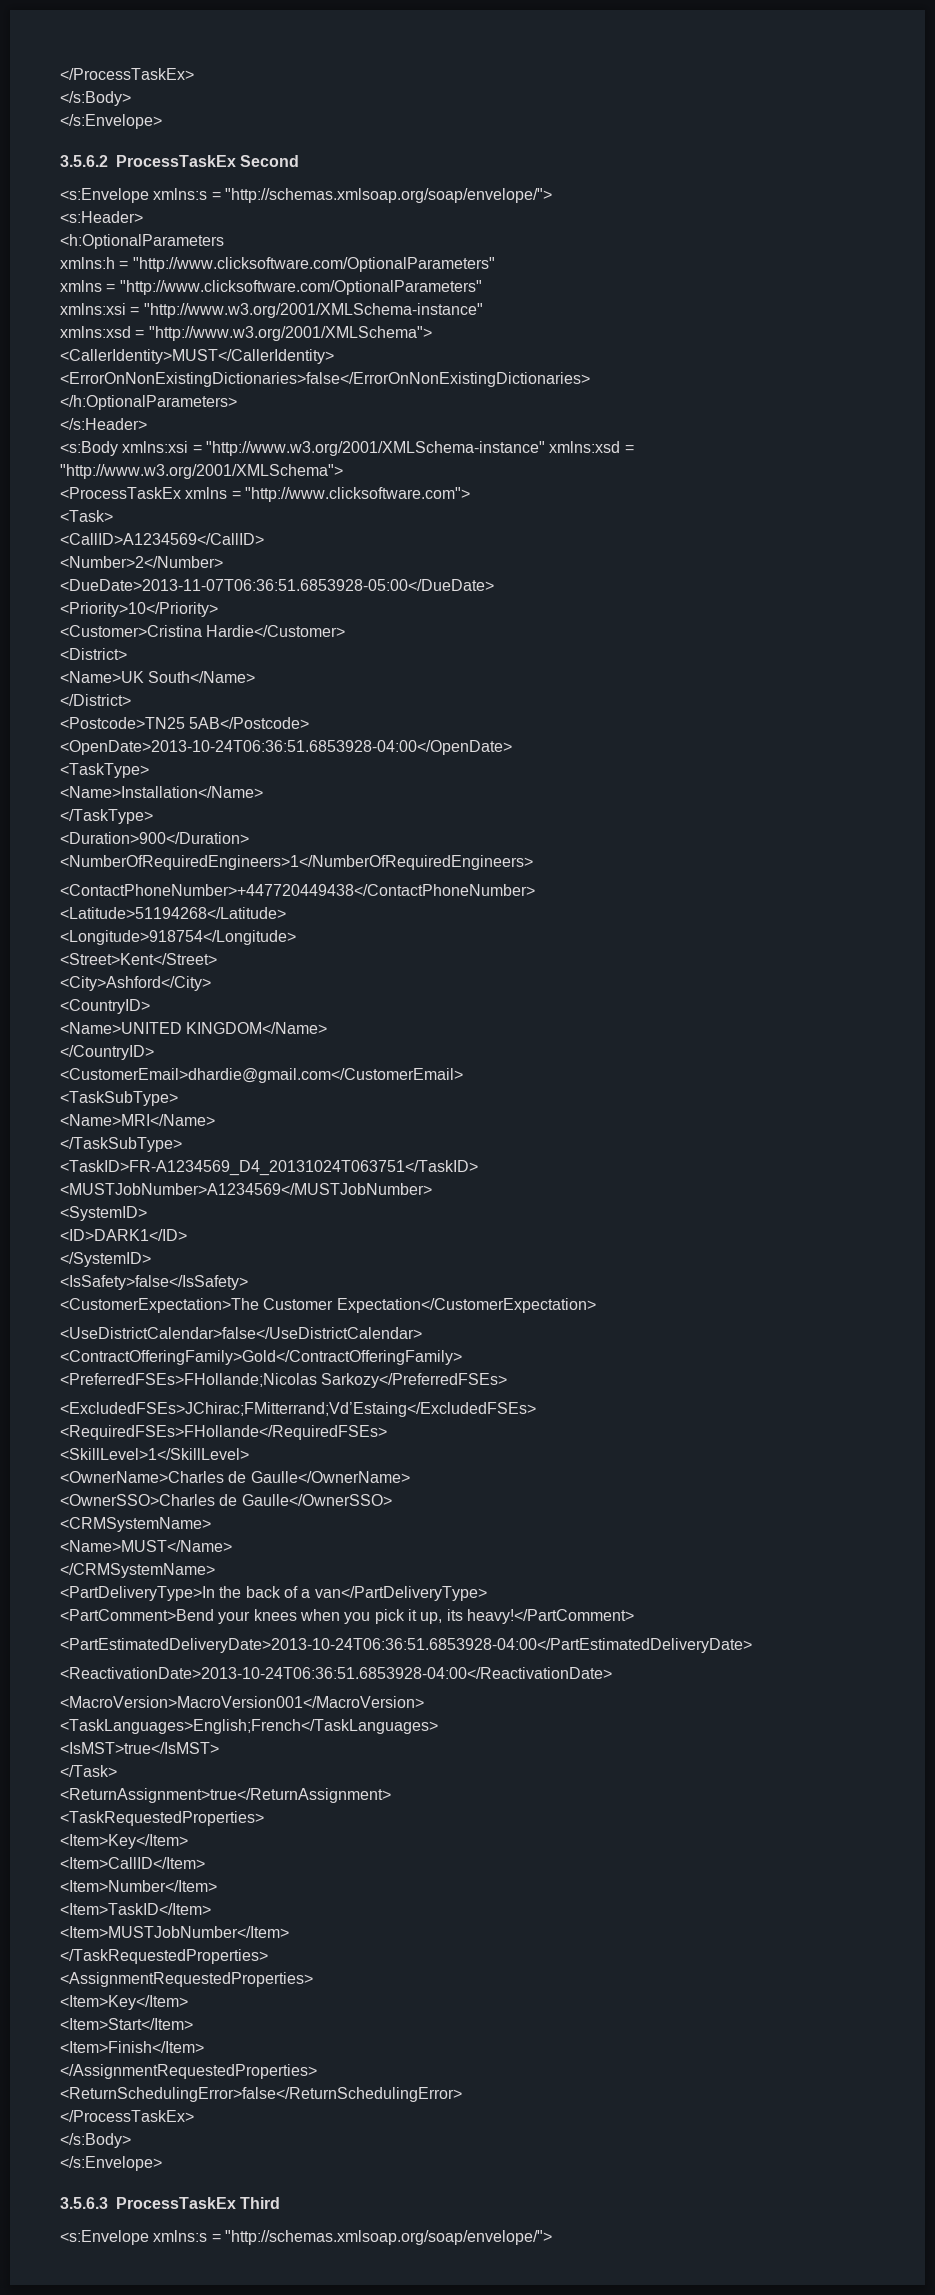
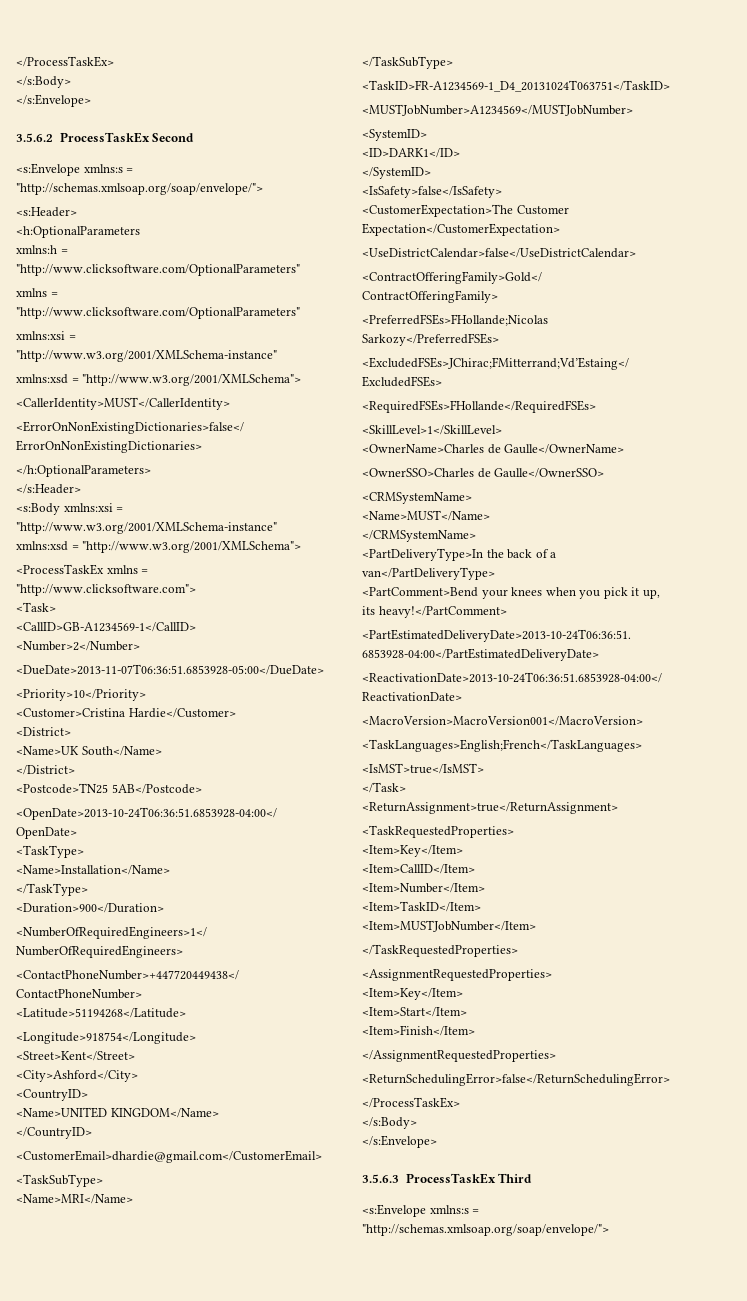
[60,533,264,545] <CallID>A1234569</CallID> -> [16,622,196,632] <CallID>GB-A1234569-1</CallID>
[60,1160,478,1176] <TaskID>FR-A1234569_D4_20131024T063751</TaskID> -> [362,80,670,92] <TaskID>FR-A1234569-1_D4_20131024T063751</TaskID>

